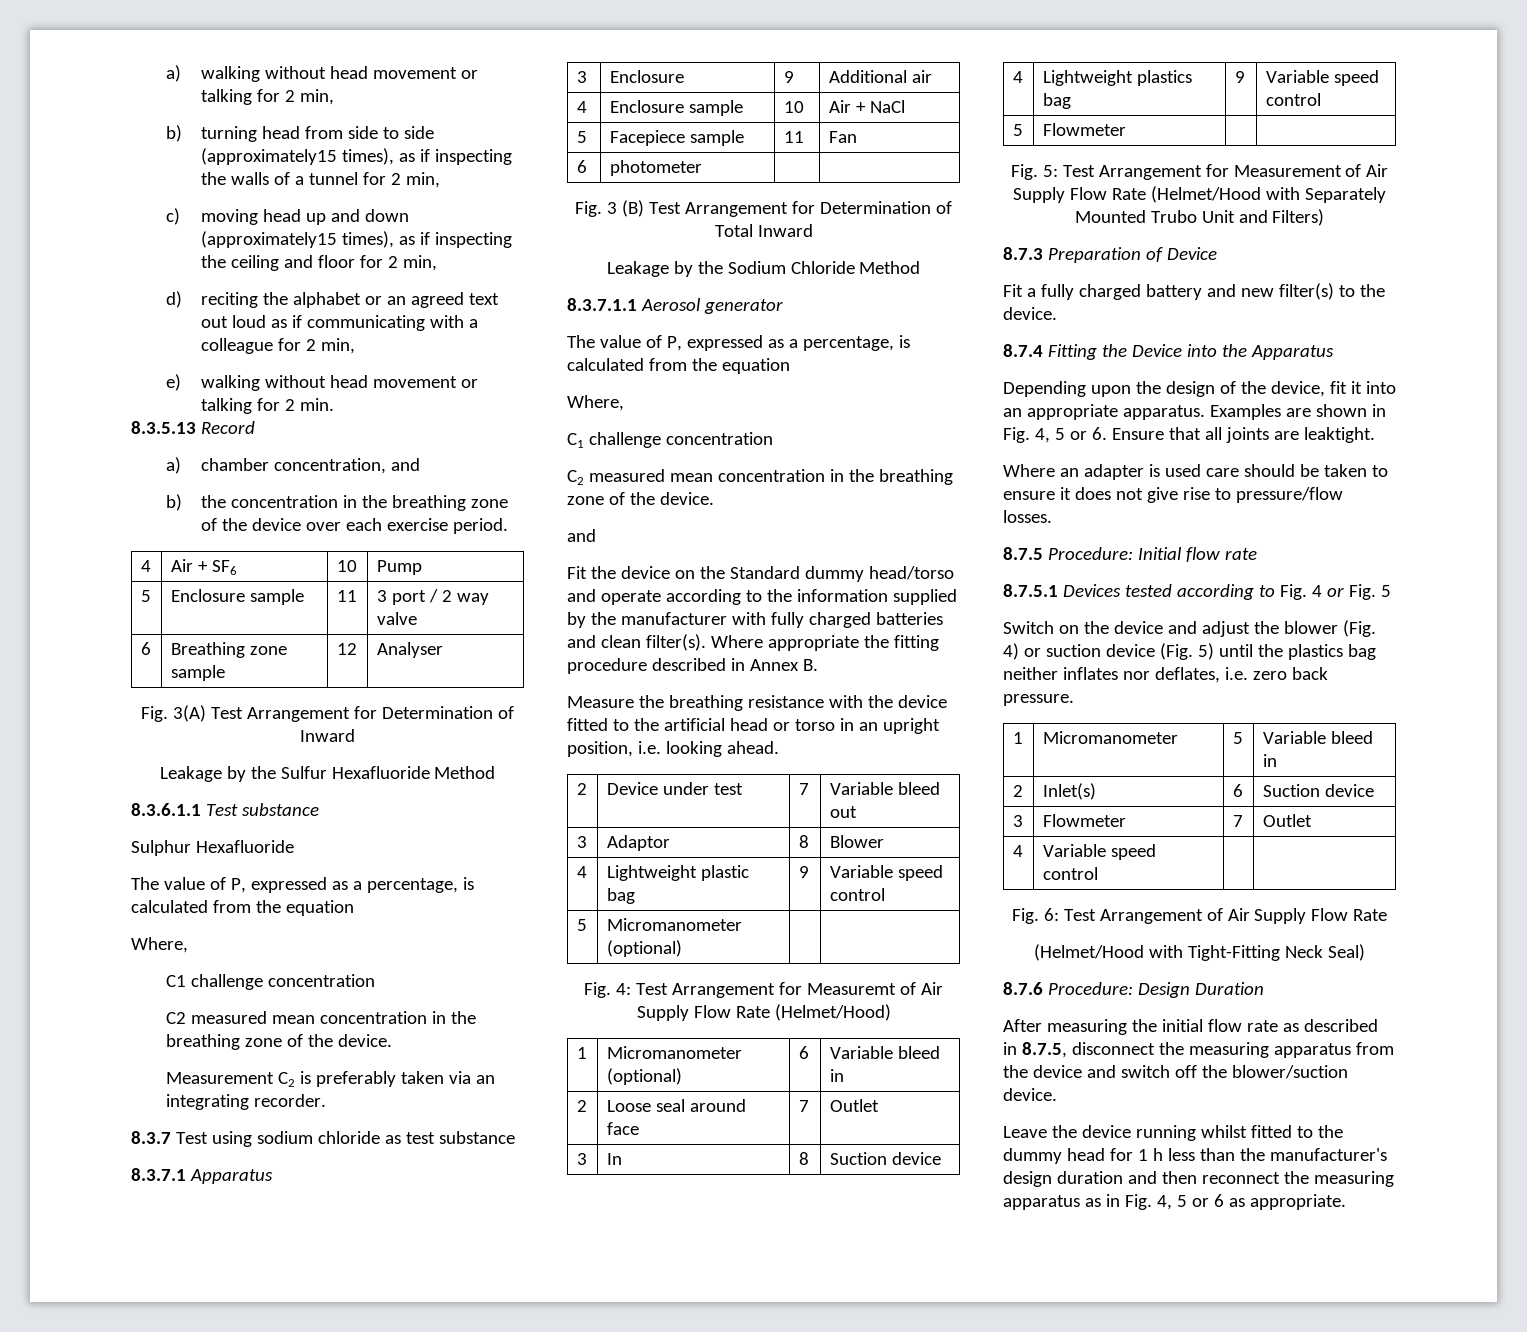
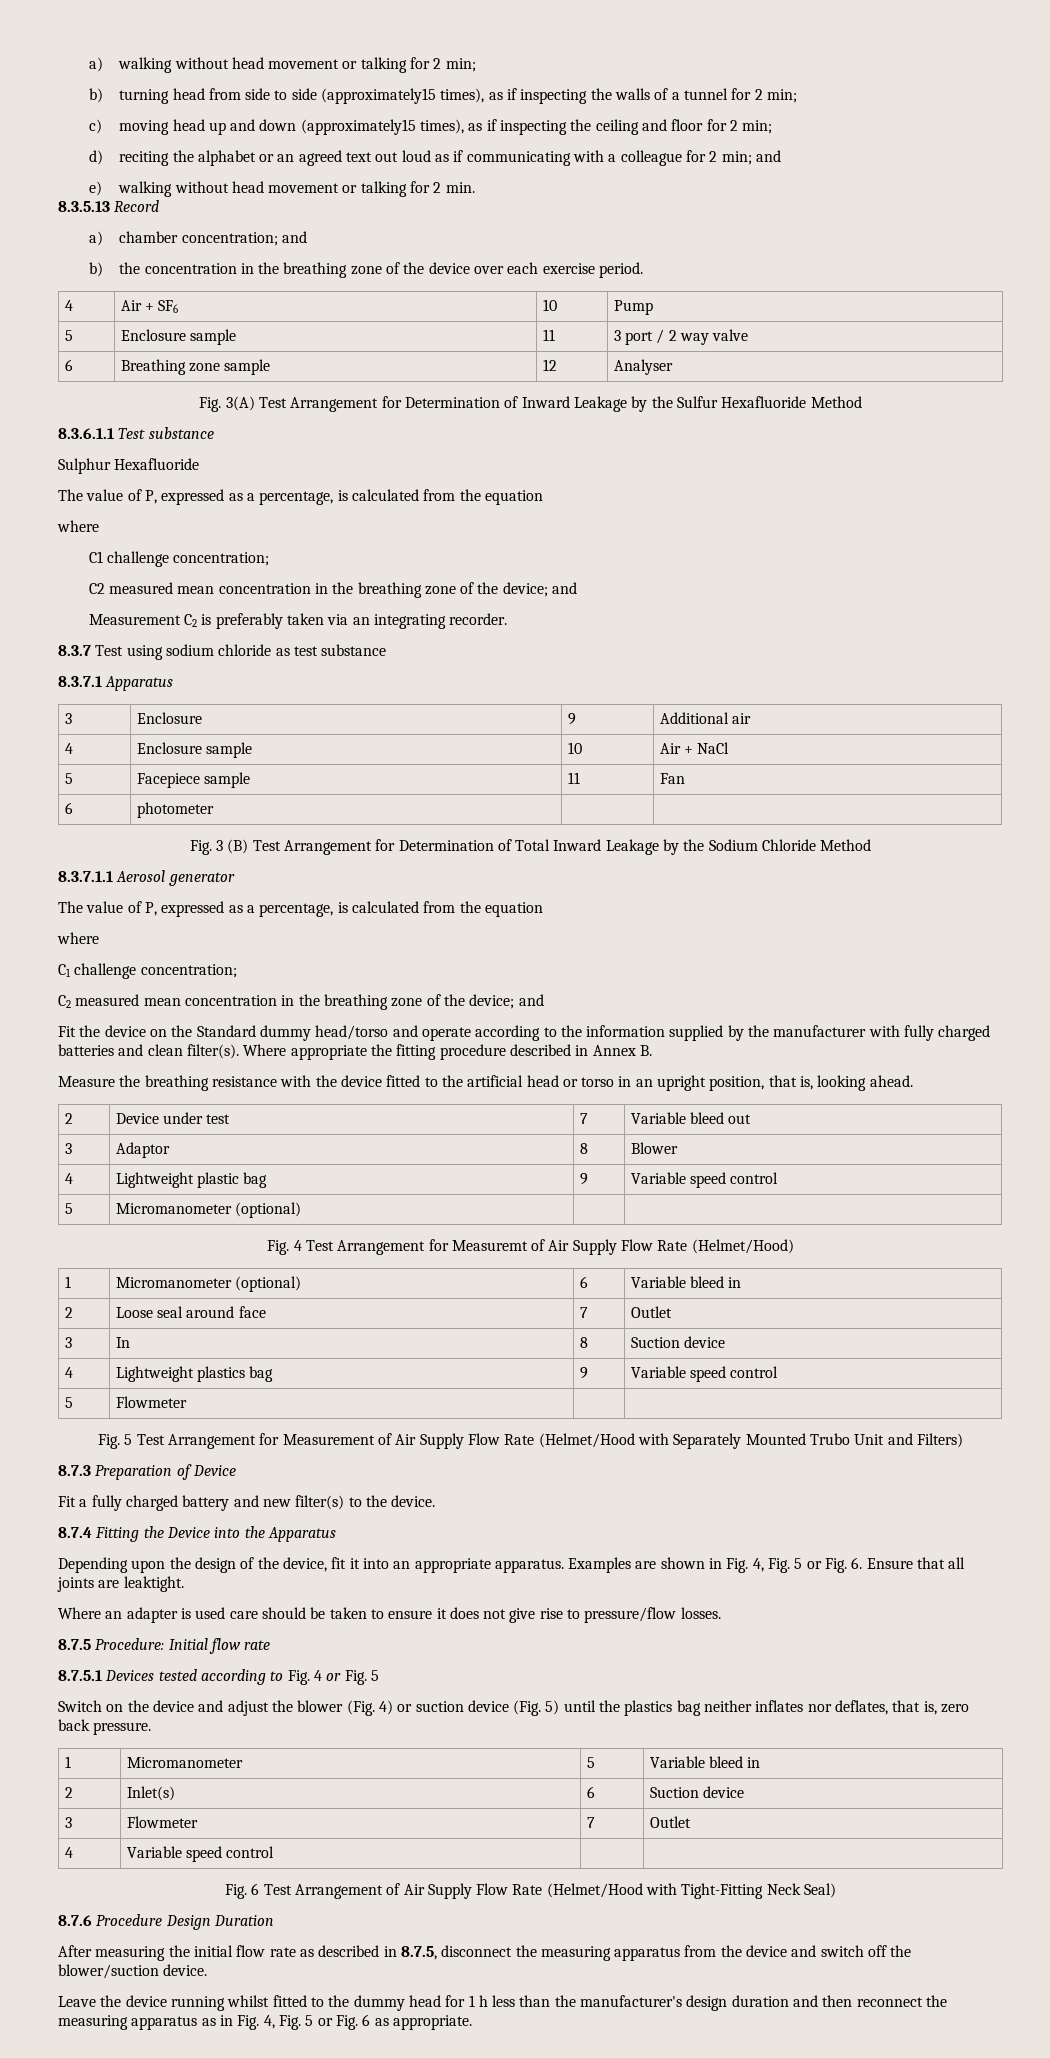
[300,89,335,105] min, -> [445,58,476,72] min;
[406,172,441,188] min, -> [766,89,797,103] min;
[403,255,438,271] min, -> [742,120,773,134] min;
[321,338,356,354] min, -> [721,150,781,165] min; and
[274,458,387,474] concentration, -> [181,232,278,246] concentration;
(355, 735) // -> (570, 402) none
[131,937,188,953] [166,974,376,990] Where, // C1 challenge concentration -> [57,520,99,532] [88,551,270,567] where // C1 challenge concentration;
[338,1034,393,1047] device. -> [502,582,578,597] device; and
(813, 230) // -> (602, 845) none
[567,395,624,411] [567,432,773,448] Where, // C1 challenge concentration -> [57,932,99,944] [58,963,237,979] where // C1 challenge concentration;
[659,492,714,505] device. // -> [469,994,515,1009] device;
[637,741,661,754] i.e. -> [768,1075,814,1090] that is,
[616,983,632,995] 4: -> [293,1240,302,1251] 4
[1042,165,1058,177] 5: -> [124,1434,133,1445] 5
[1054,428,1087,440] 5 or -> [768,1558,848,1573] Fig. 5 or Fig.
[1224,667,1248,680] i.e. -> [892,1700,937,1715] that is,
[1043,908,1059,921] 6: -> [251,1883,260,1895] 6
(1388, 915) // -> (543, 1889) none
[1047,982,1133,995] Procedure: -> [96,1914,163,1926] Procedure
[1176,1195,1209,1207] 5 or -> [278,2015,358,2030] Fig. 5 or Fig.

